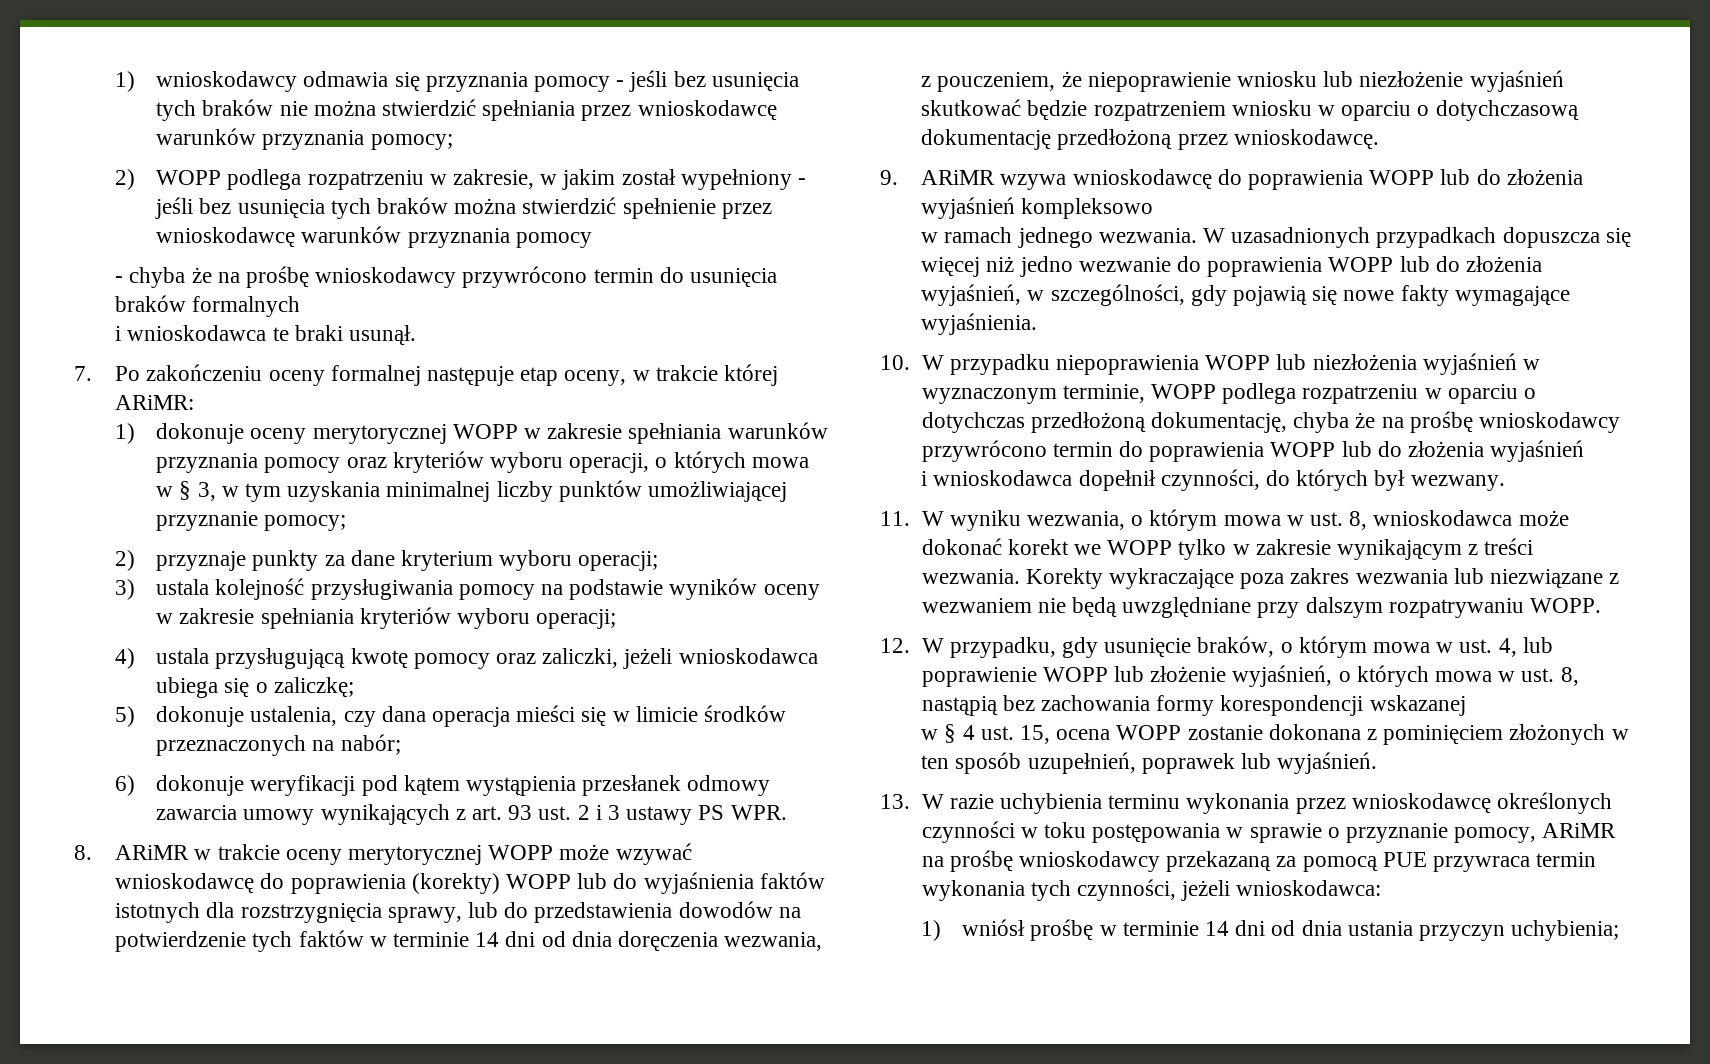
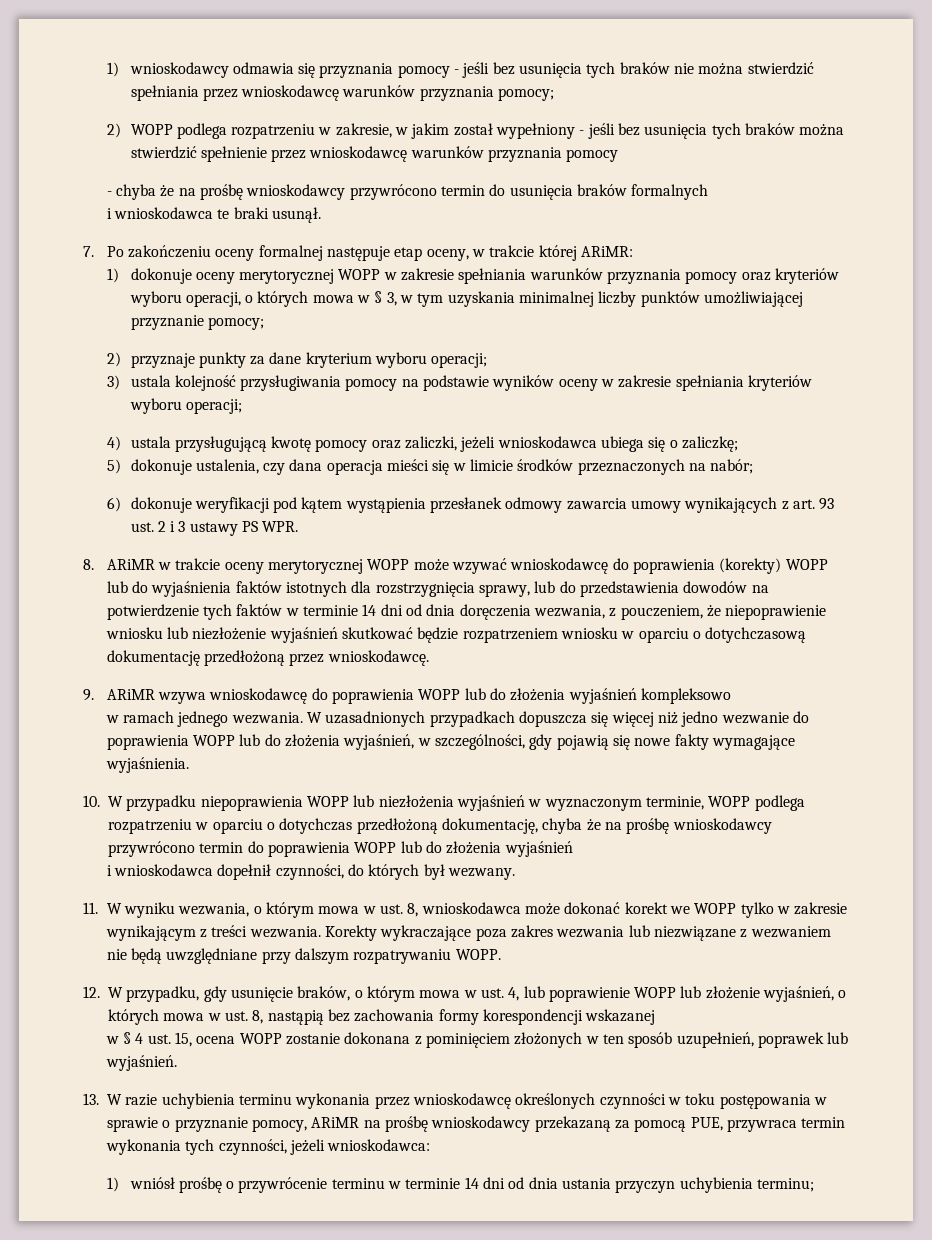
[1382,852,1427,867] PUE -> [690,1117,723,1131] PUE,
(1094, 930) none -> [226,1177,385,1193] o przywrócenie terminu
[1511,920,1620,941] uchybienia; -> [679,1177,814,1193] uchybienia terminu;

